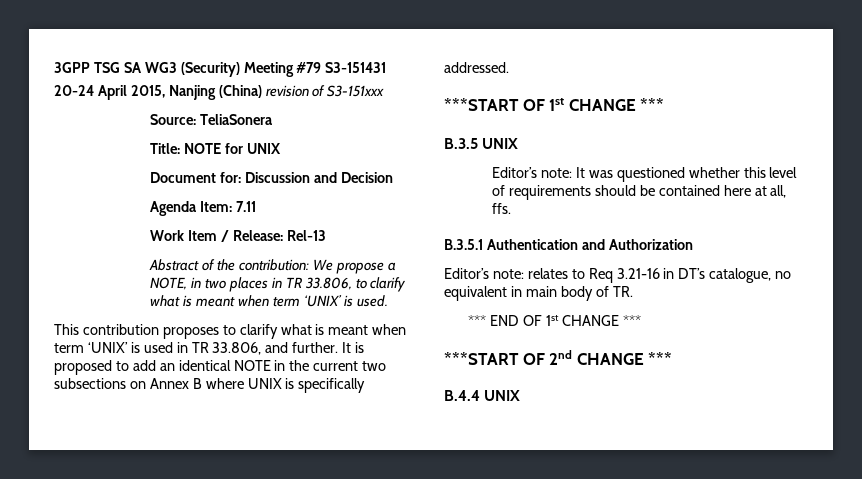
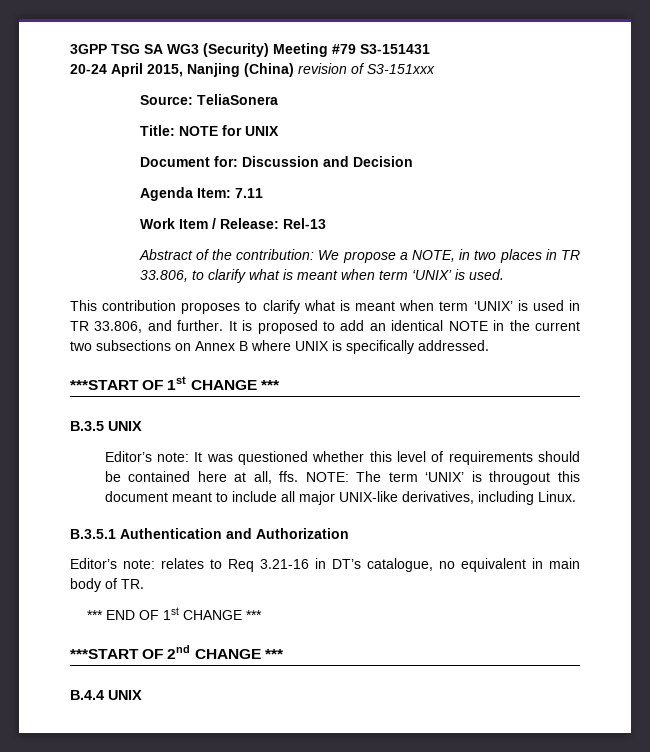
(512, 208) none -> [305,471,580,485] [104,491,576,505] NOTE: The term ‘UNIX’ is througout this document meant to include all major UNIX-like derivatives, including Linux.

